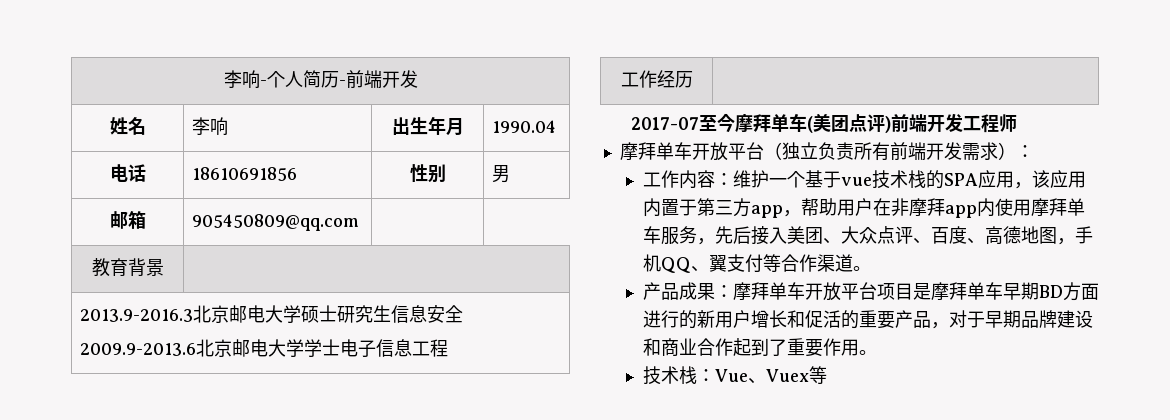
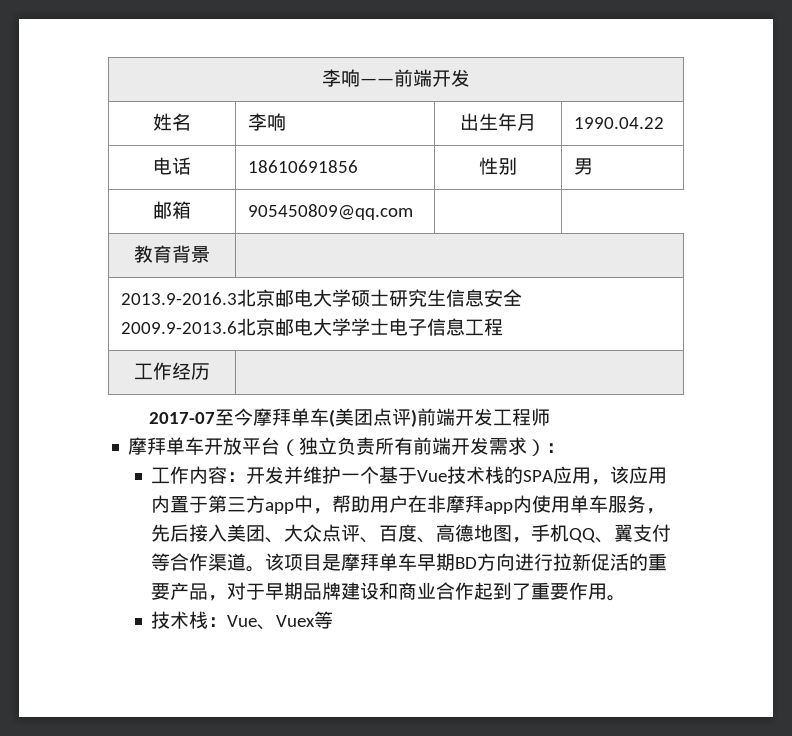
[223,70,346,89] 李响-个人简历- -> [322,69,394,87] 李响——
[492,120,557,133] 1990.04 -> [573,117,664,129] 1990.04.22
(733, 179) none -> [246,466,304,484] 开发并
[840,177,872,186] vue -> [417,470,448,482] Vue
(783, 211) none -> [294,495,314,513] 中
[1030,198,1067,217] 摩拜 -> (571, 504) none
[642,282,877,301] // 产品成果：摩拜单车开放平台 -> [265,553,285,571] 该
[1080,283,1099,300] [642,310,805,329] 面进行的新用户增长和 -> [496,553,592,571] 向进行拉新

